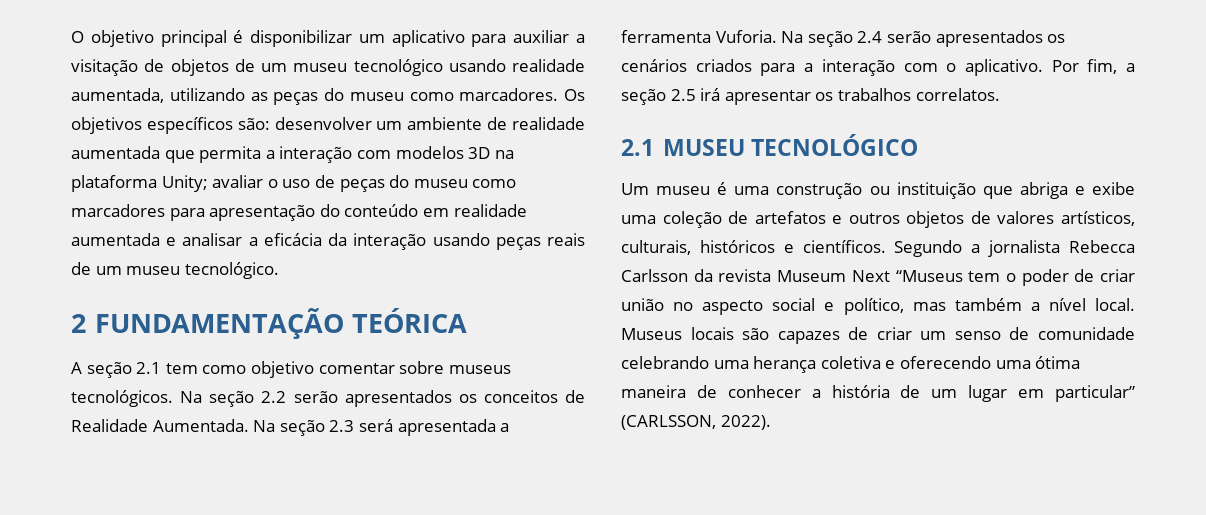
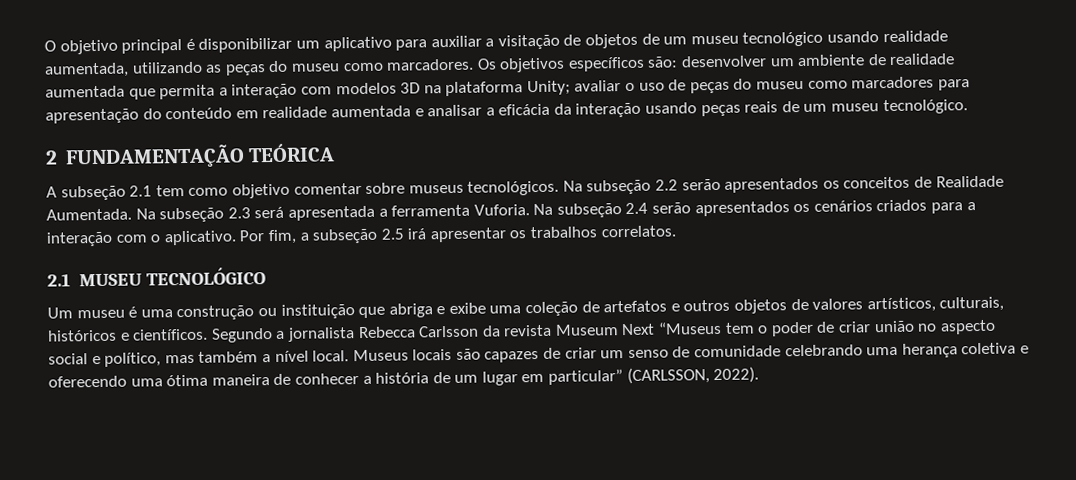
[86,362,132,378] seção -> [60,185,126,201] subseção
[209,391,255,407] seção -> [586,179,652,195] subseção
[279,420,325,436] seção -> [159,207,225,223] subseção
[807,31,853,47] seção -> [556,203,622,218] subseção
[621,89,666,105] seção -> [312,228,379,244] subseção

